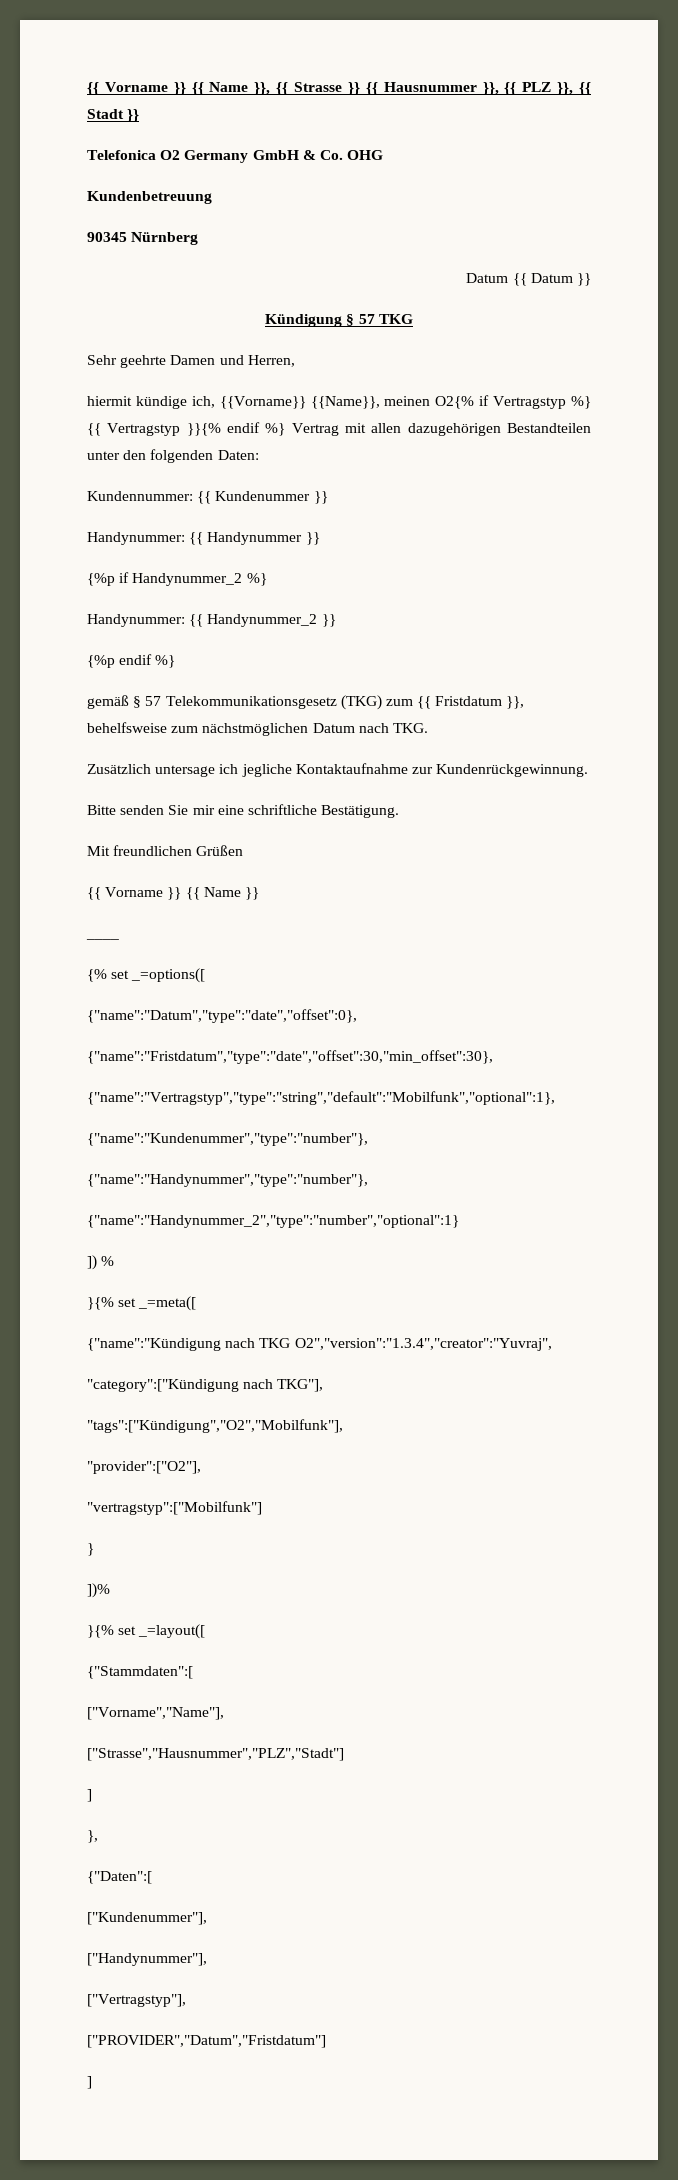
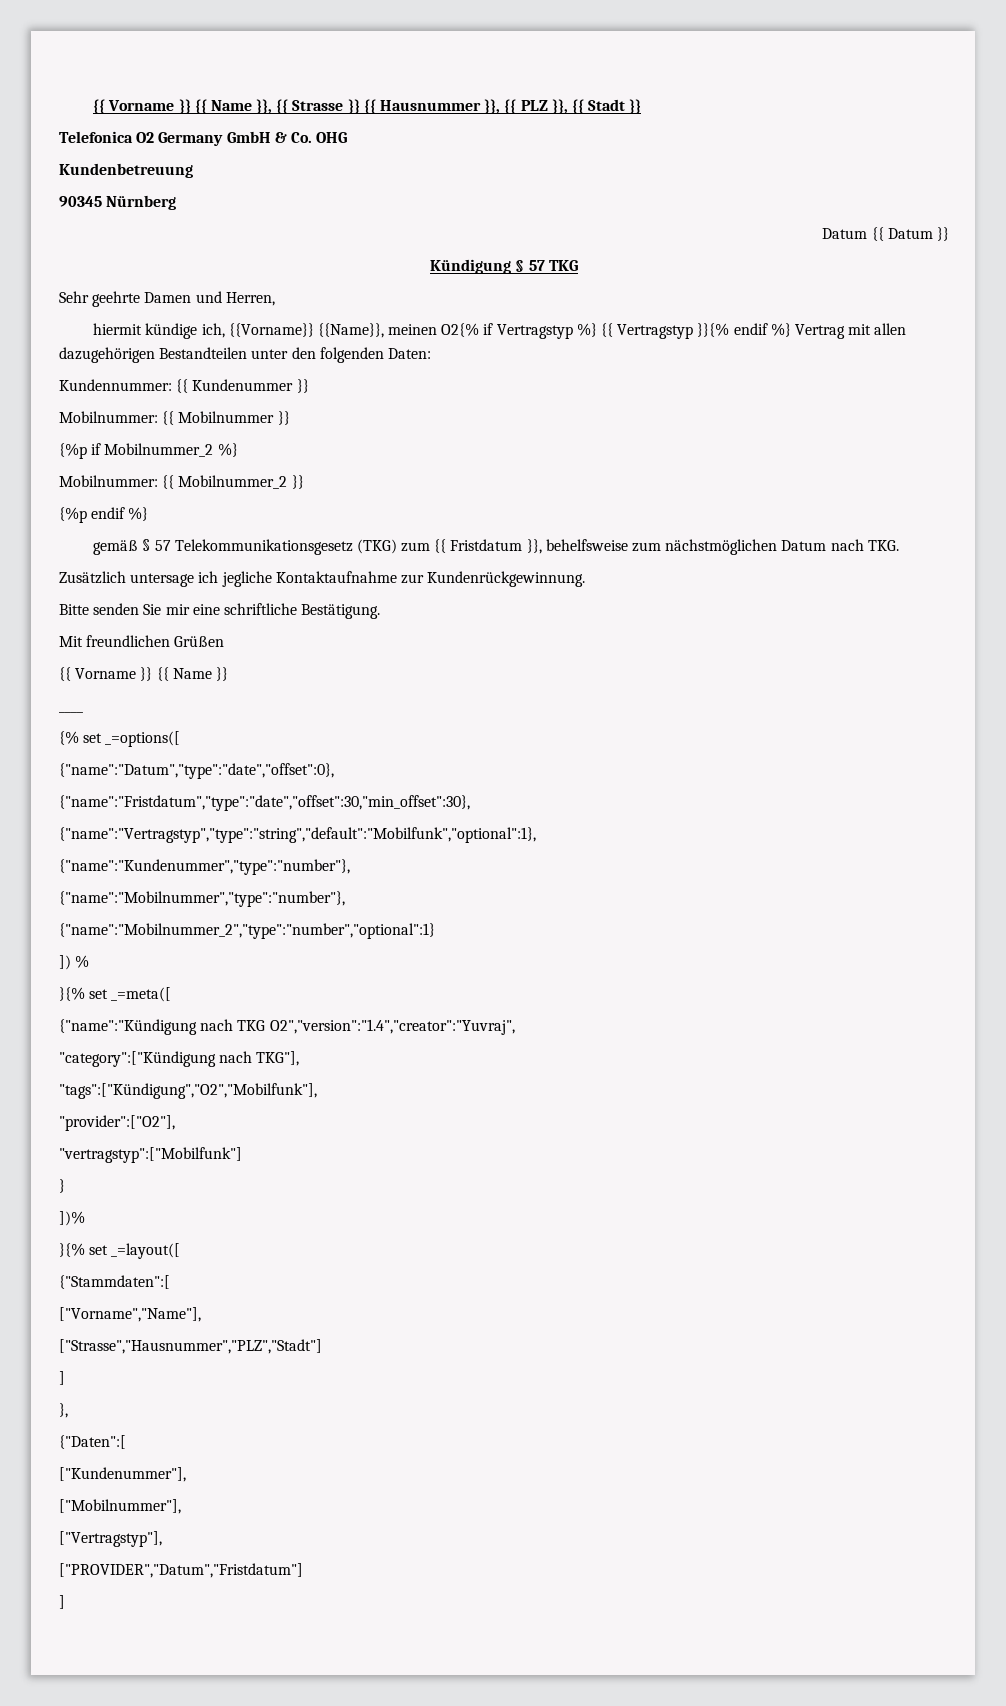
[87,532,303,545] Handynummer: {{ Handynummer -> [59,411,275,425] Mobilnummer: {{ Mobilnummer
[132,573,267,586] [87,614,318,627] Handynummer_2 %} // Handynummer: {{ Handynummer_2 -> [104,443,238,457] [59,475,288,489] Mobilnummer_2 %} // Mobilnummer: {{ Mobilnummer_2
[87,1174,368,1187] [87,1215,459,1228] {"name":"Handynummer","type":"number"}, // {"name":"Handynummer_2","type":"number","optional":1} -> [59,891,345,907] [59,923,435,939] {"name":"Mobilnummer","type":"number"}, // {"name":"Mobilnummer_2","type":"number","optional":1}
[294,1338,552,1351] O2","version":"1.3.4","creator":"Yuvraj", -> [269,1019,515,1035] O2","version":"1.4","creator":"Yuvraj",
[87,1953,207,1966] ["Handynummer"], -> [59,1499,181,1514] ["Mobilnummer"],

